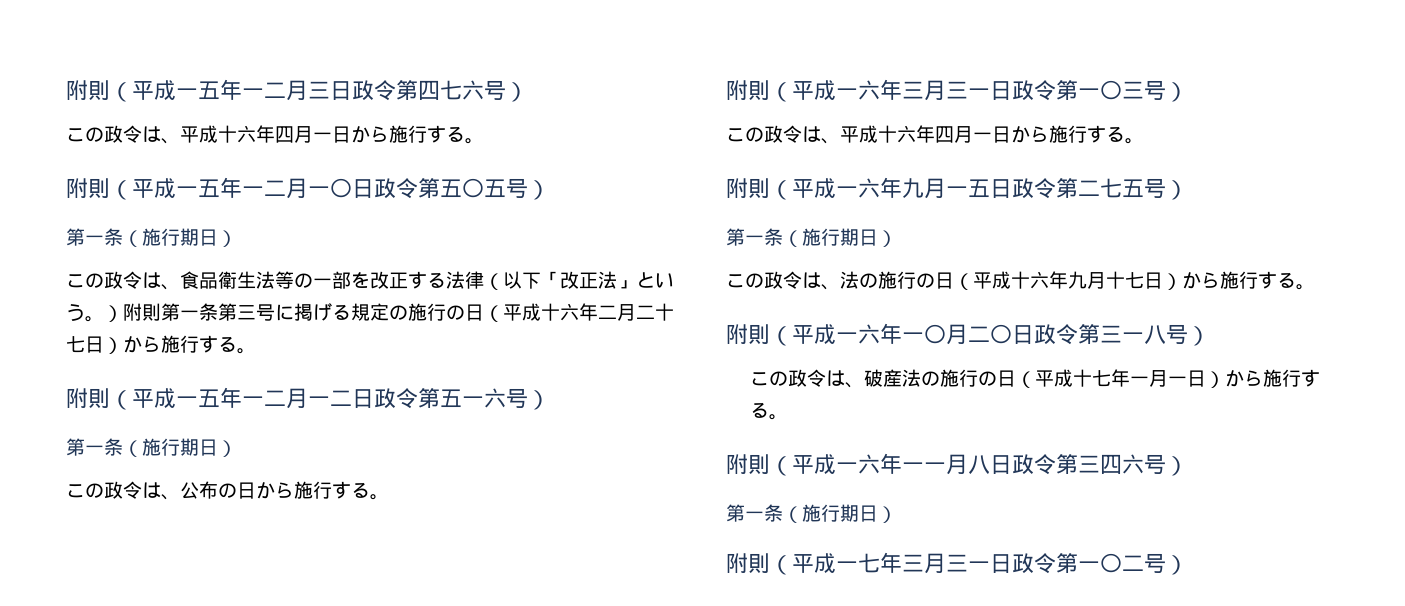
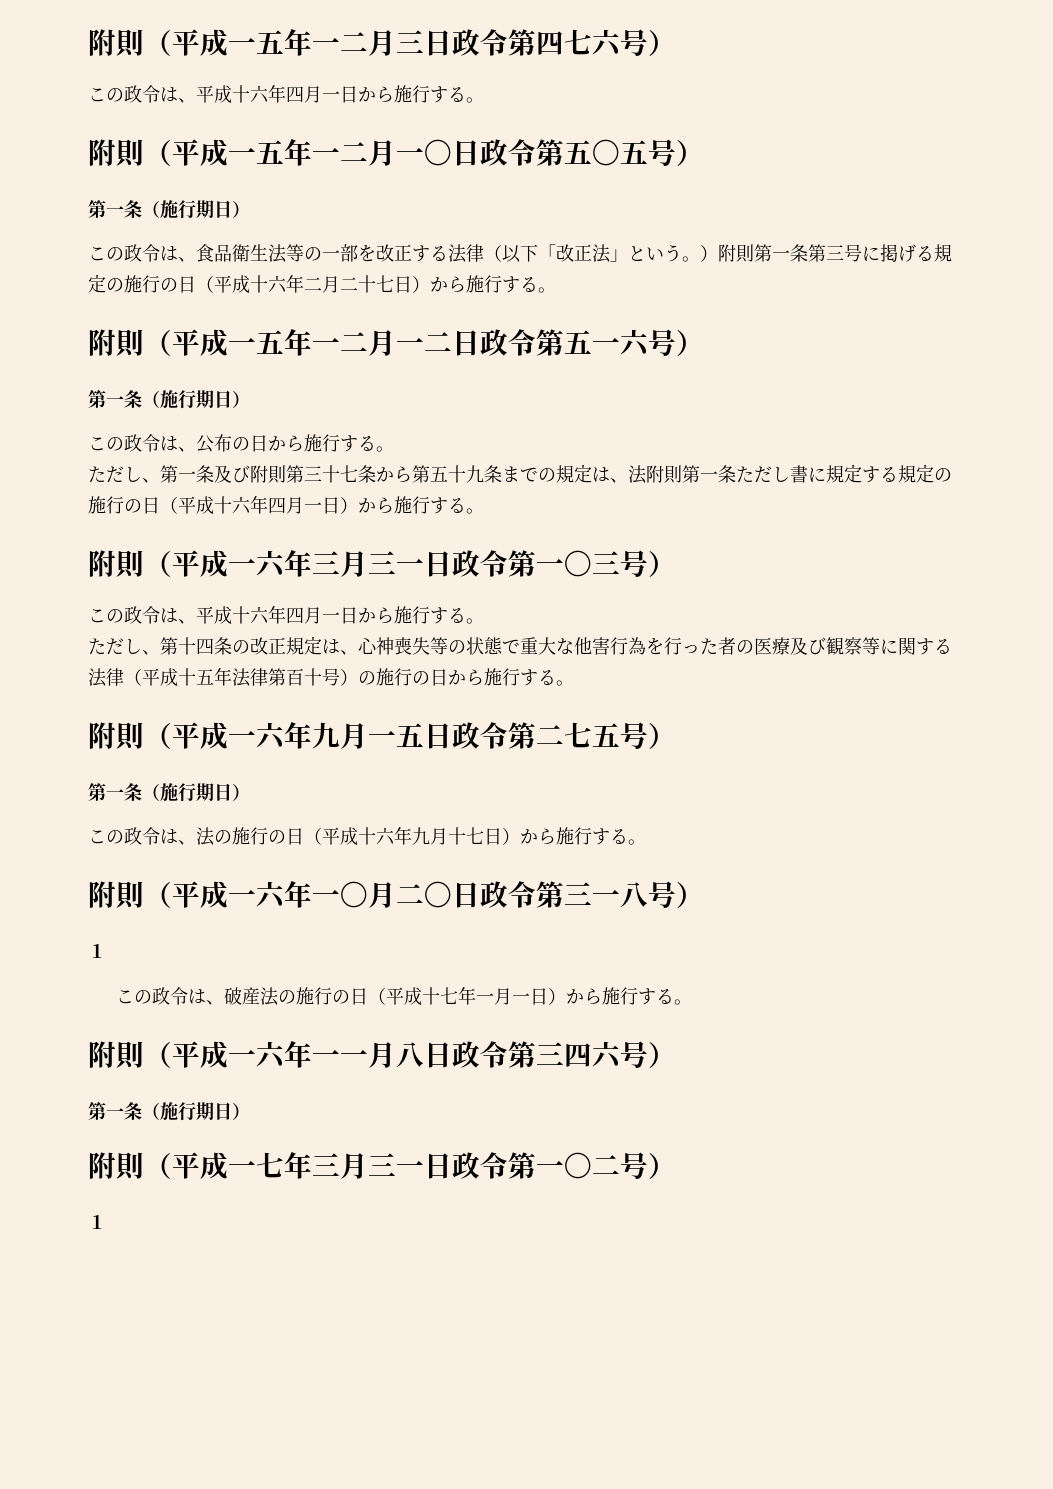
(389, 497) none -> [88,464,952,484] [88,495,484,514] // ただし、第一条及び附則第三十七条から第五十九条までの規定は、法附則第一条ただし書に規定する規定の施行の日（平成十六年四月一日）から施行する。
(1144, 141) none -> [88,636,952,655] [88,667,574,687] // ただし、第十四条の改正規定は、心神喪失等の状態で重大な他害行為を行った者の医療及び観察等に関する法律（平成十五年法律第百十号）の施行の日から施行する。
(1210, 336) none -> [88,944,106,958] // １
(1188, 565) none -> [88,1215,106,1229] // １

